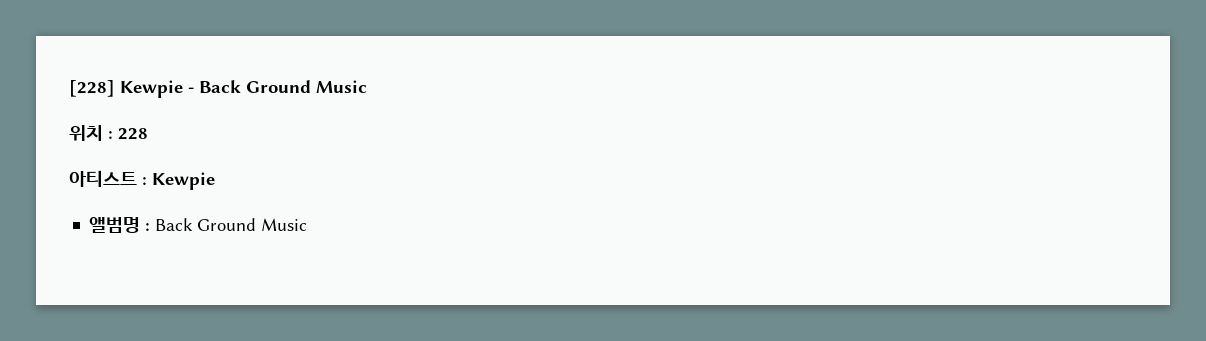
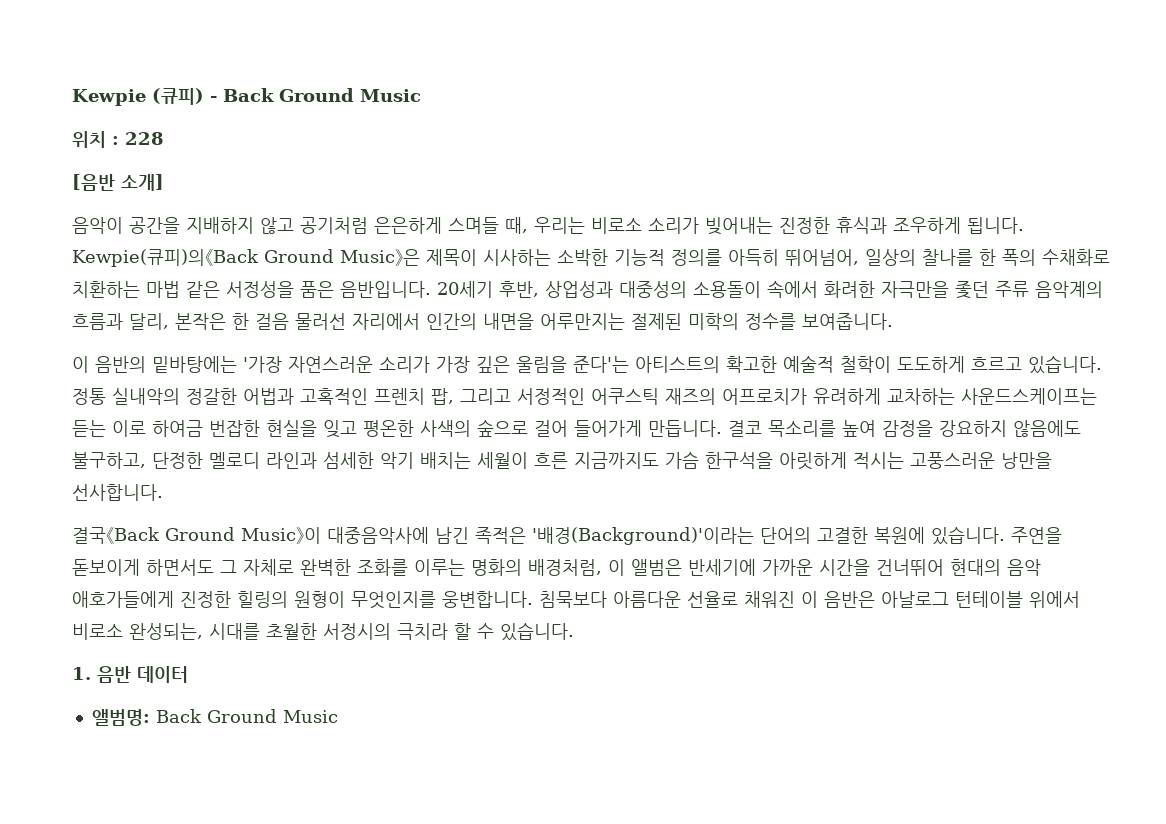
[69,80,183,98] [228] Kewpie -> [72,88,204,106] Kewpie (큐피)
[69,170,215,190] [89,217,151,233] 아티스트 : Kewpie // 앨범명 : -> [72,174,164,191] [72,217,1024,235] [72,249,1110,267] [72,280,1103,299] [72,313,893,330] [72,355,1102,374] [72,388,1097,405] [72,419,1081,438] [72,451,1052,470] [72,484,163,501] [72,526,1062,545] [72,559,1041,576] [72,591,1080,609] [72,622,574,641] [72,666,188,683] [91,709,150,726] [음반 소개] // 음악이 공간을 지배하지 않고 공기처럼 은은하게 스며들 때, 우리는 비로소 소리가 빚어내는 진정한 휴식과 조우하게 됩니다. Kewpie(큐피)의《Back Ground Music》은 제목이 시사하는 소박한 기능적 정의를 아득히 뛰어넘어, 일상의 찰나를 한 폭의 수채화로 치환하는 마법 같은 서정성을 품은 음반입니다. 20세기 후반, 상업성과 대중성의 소용돌이 속에서 화려한 자극만을 좇던 주류 음악계의 흐름과 달리, 본작은 한 걸음 물러선 자리에서 인간의 내면을 어루만지는 절제된 미학의 정수를 보여줍니다. // 이 음반의 밑바탕에는 '가장 자연스러운 소리가 가장 깊은 울림을 준다'는 아티스트의 확고한 예술적 철학이 도도하게 흐르고 있습니다. 정통 실내악의 정갈한 어법과 고혹적인 프렌치 팝, 그리고 서정적인 어쿠스틱 재즈의 어프로치가 유려하게 교차하는 사운드스케이프는 듣는 이로 하여금 번잡한 현실을 잊고 평온한 사색의 숲으로 걸어 들어가게 만듭니다. 결코 목소리를 높여 감정을 강요하지 않음에도 불구하고, 단정한 멜로디 라인과 섬세한 악기 배치는 세월이 흐른 지금까지도 가슴 한구석을 아릿하게 적시는 고풍스러운 낭만을 선사합니다. // 결국《Back Ground Music》이 대중음악사에 남긴 족적은 '배경(Background)'이라는 단어의 고결한 복원에 있습니다. 주연을 돋보이게 하면서도 그 자체로 완벽한 조화를 이루는 명화의 배경처럼, 이 앨범은 반세기에 가까운 시간을 건너뛰어 현대의 음악 애호가들에게 진정한 힐링의 원형이 무엇인지를 웅변합니다. 침묵보다 아름다운 선율로 채워진 이 음반은 아날로그 턴테이블 위에서 비로소 완성되는, 시대를 초월한 서정시의 극치라 할 수 있습니다. // 1. 음반 데이터 // 앨범명:

